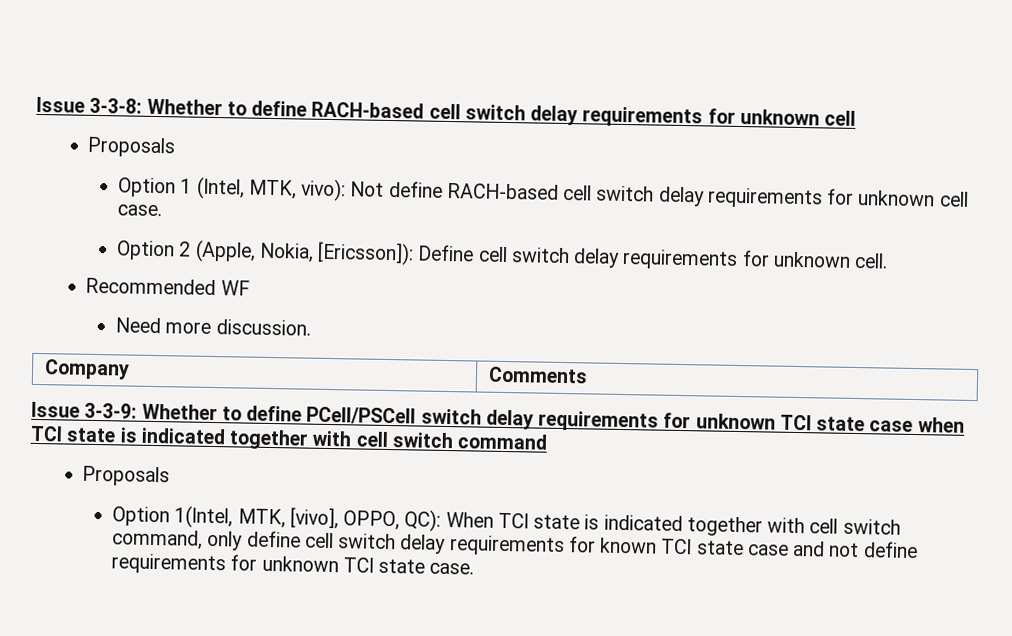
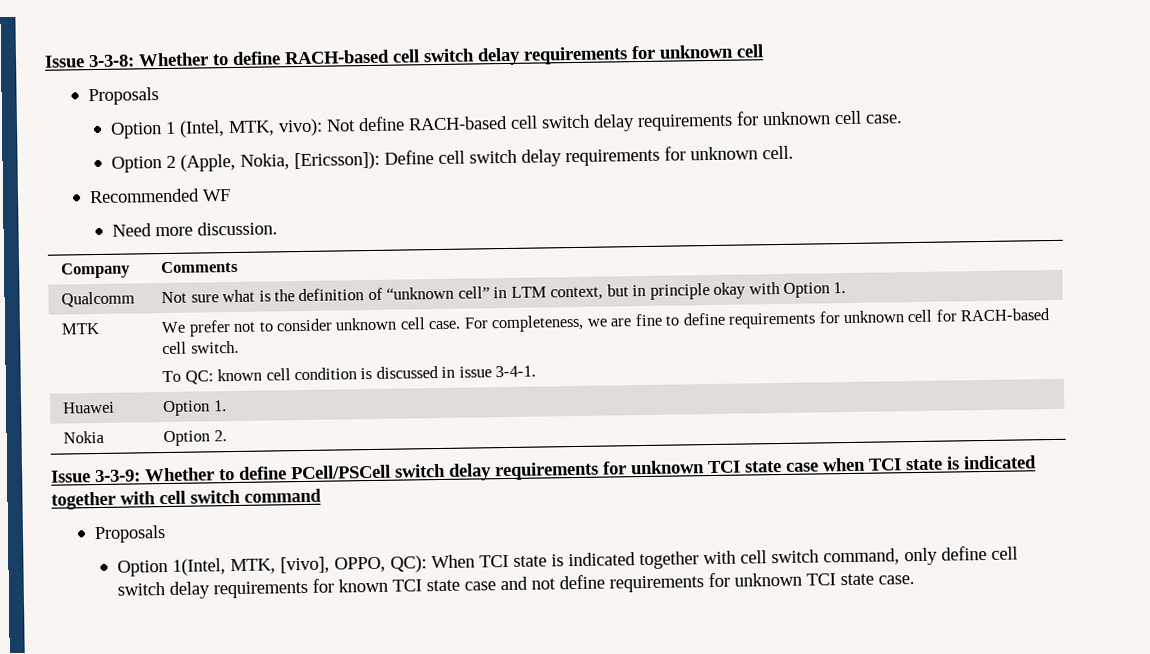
(589, 375) none -> [61,291,136,308] [161,281,847,304] [61,322,101,335] [161,308,1051,337] [162,340,239,355] [162,365,537,385] [63,401,116,414] [163,400,227,417] [63,430,106,444] [163,430,227,447] // Qualcomm | Not sure what is the definition of “unknown cell” in LTM context, but in principle okay with Option 1. // MTK | We prefer not to consider unknown cell case. For completeness, we are fine to define requirements for unknown cell for RACH-based cell switch. // To QC: known cell condition is discussed in issue 3-4-1. // Huawei | Option 1. // Nokia | Option 2.

